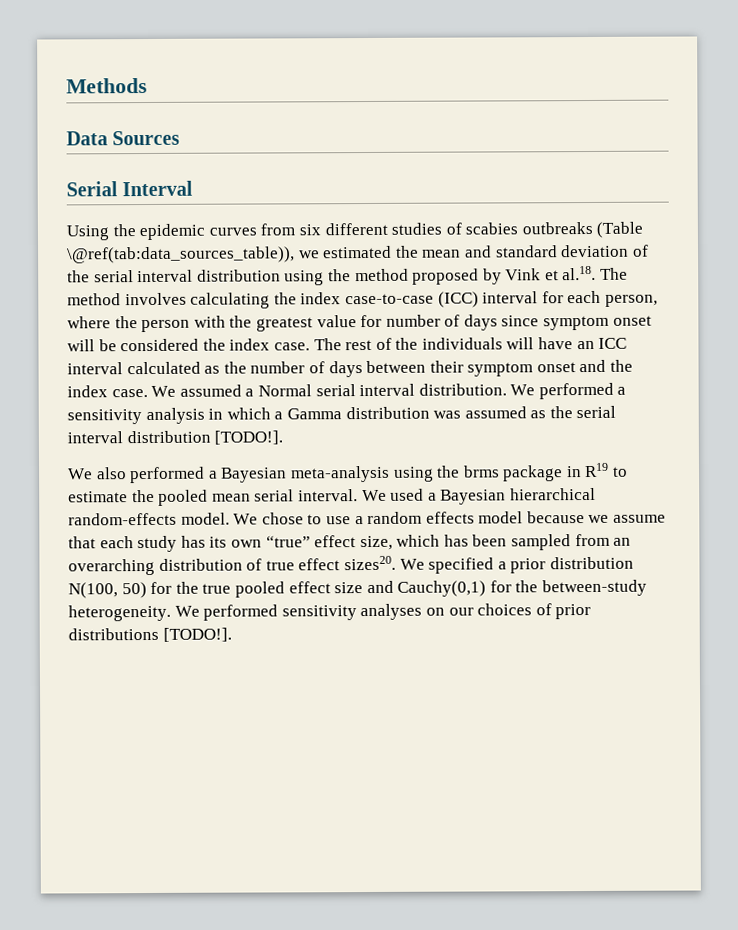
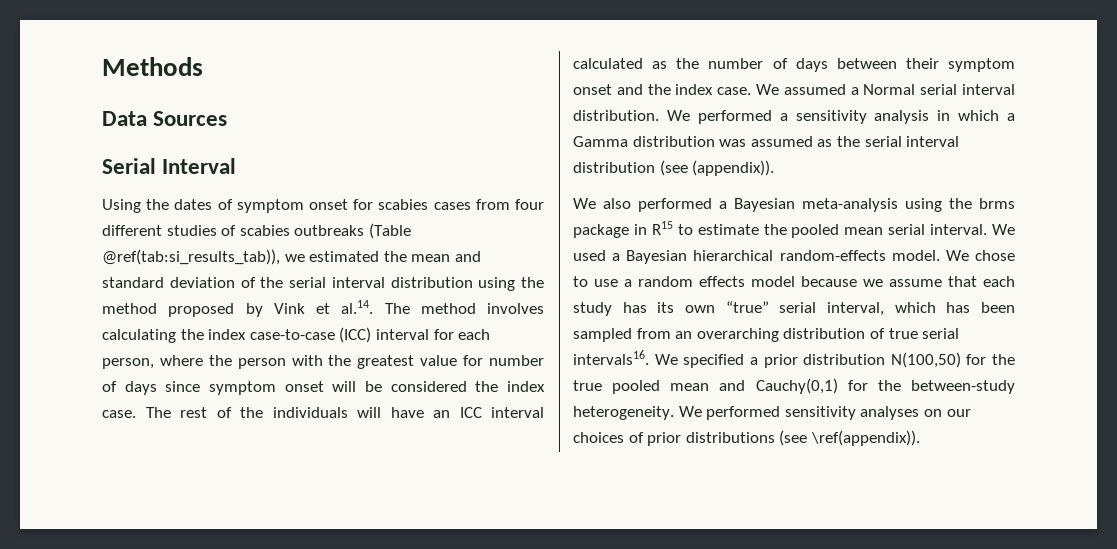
[139,223,321,241] epidemic curves from six -> [174,199,544,213] dates of symptom onset for scabies cases from four
[67,246,295,264] \@ref(tab:data_sources_table)), -> [102,249,280,265] @ref(tab:si_results_tab)),
[562,265,597,281] al.18. -> [341,300,374,314] al.14.
[214,430,284,445] [TODO!]. -> [659,160,775,176] (see (appendix)).
[584,462,610,478] R19 -> [651,221,673,235] R15
[314,535,393,551] effect size, -> [779,302,884,316] serial interval,
[298,555,396,571] effect sizes20. -> [922,328,960,339] [573,350,649,365] serial intervals16.
[68,582,147,599] N(100, 50) -> [890,352,961,368] N(100,50)
[288,581,364,594] effect size -> [670,383,710,391] mean
[162,627,232,642] [TODO!]. -> [779,430,920,446] (see \ref(appendix)).

